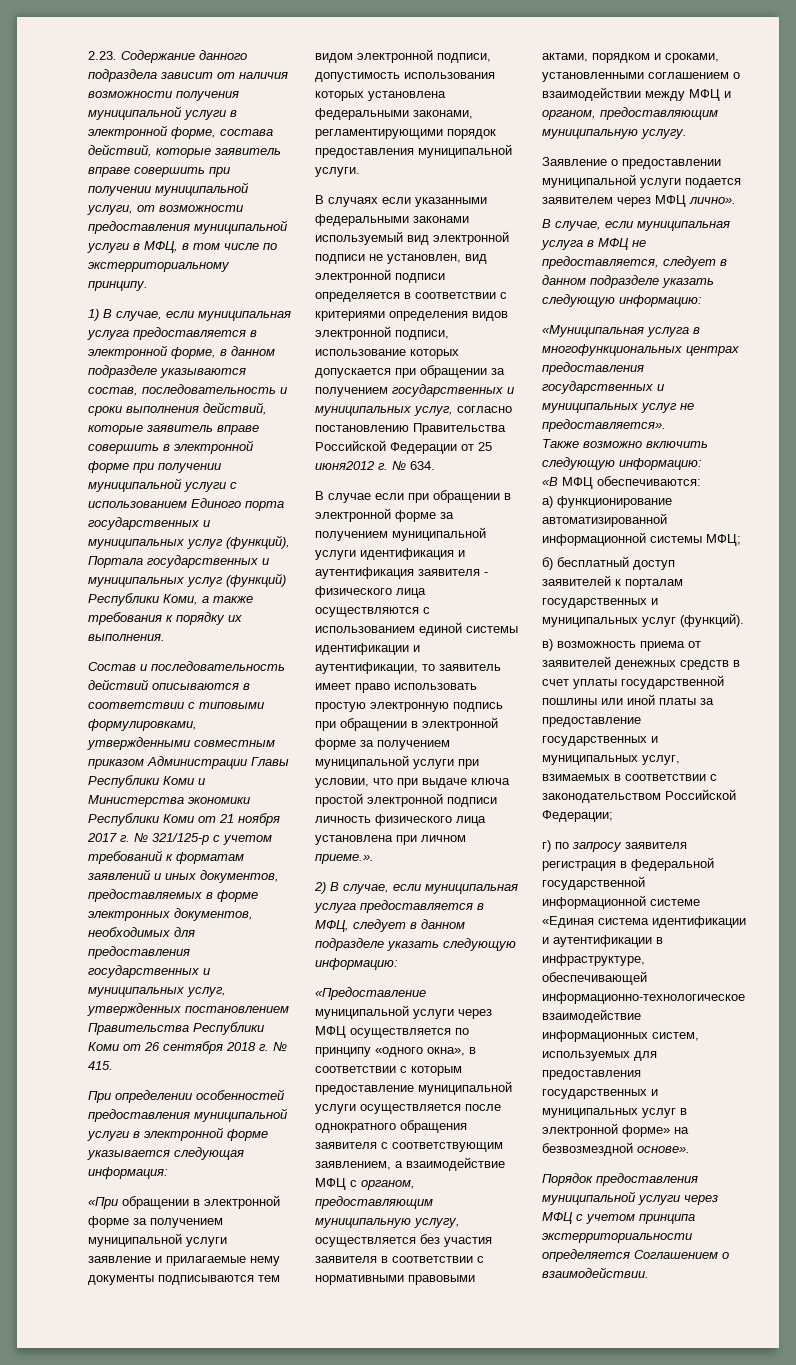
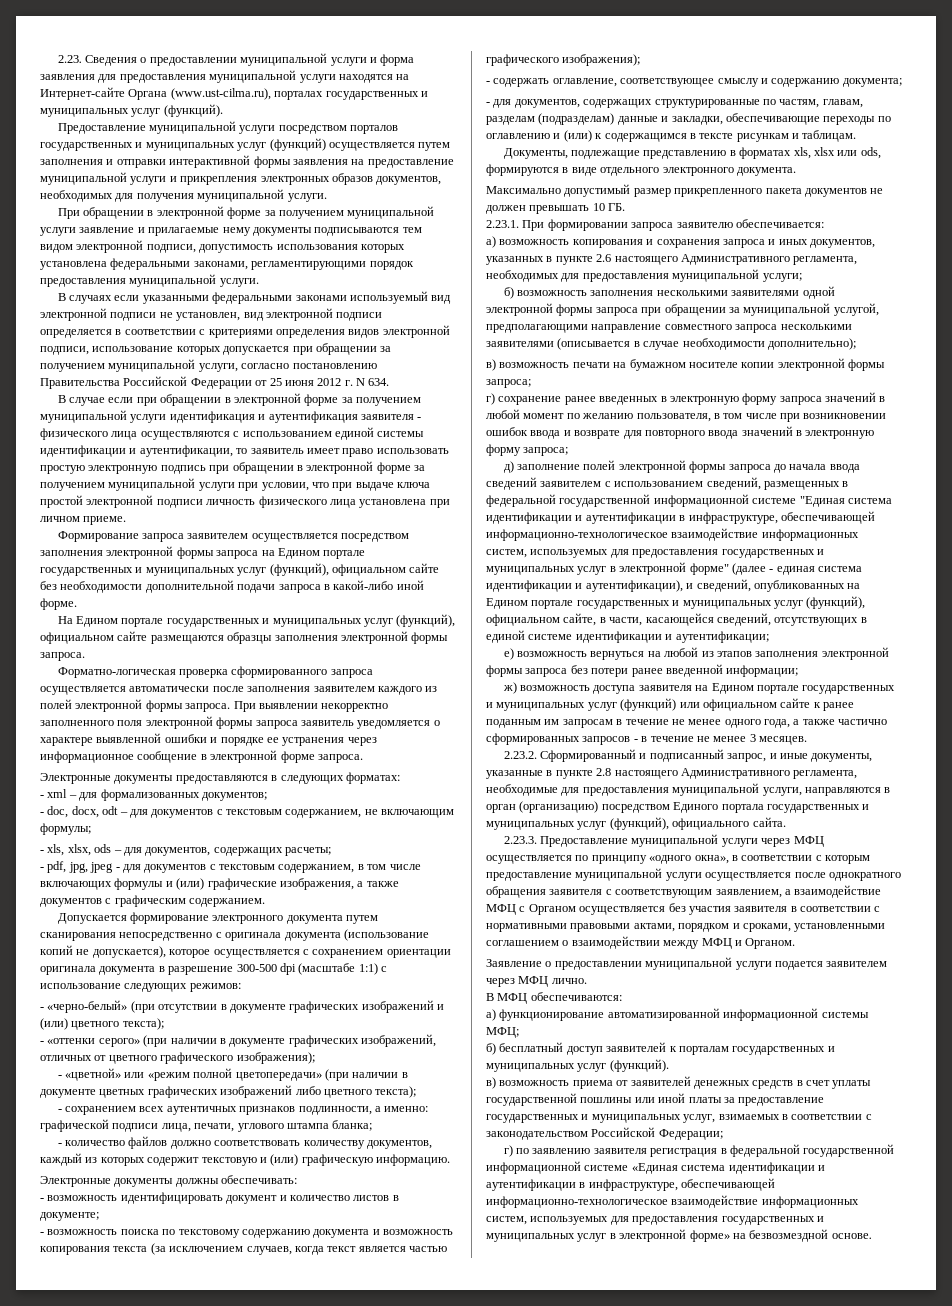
[121,50,247,63] [88,69,288,82] [88,91,239,101] [88,106,237,120] [88,125,273,139] [88,144,281,158] [88,167,230,177] [88,182,248,196] [87,205,243,215] [88,220,287,234] [87,241,277,253] [88,262,230,272] [88,281,148,291] [88,309,291,321] [87,327,257,340] [88,345,275,359] [88,365,246,378] [88,384,287,396] [88,402,267,416] [88,425,259,435] [88,440,253,454] [88,461,221,473] [88,478,237,492] [88,498,284,511] [88,517,210,530] [88,535,290,549] [88,555,269,568] [88,573,286,587] [88,593,253,606] [88,612,242,625] [88,634,165,641] [88,661,285,671] [88,679,250,690] [88,702,264,709] [88,719,197,731] [87,737,275,750] [88,756,289,769] [88,775,205,788] [88,795,250,807] [88,813,280,826] [87,832,272,845] [88,850,244,864] [87,869,279,883] [88,889,258,902] [88,908,253,921] [88,927,195,937] [88,946,190,959] [88,965,210,978] [88,987,226,997] [87,1003,289,1016] [88,1022,264,1035] [88,1041,287,1054] [88,1061,113,1070] [88,1089,284,1103] [88,1108,287,1122] [87,1127,268,1141] [87,1147,244,1160] [88,1167,168,1179] [88,1197,118,1209] Содержание данного подраздела зависит от наличия возможности получения муниципальной услуги в электронной форме, состава действий, которые заявитель вправе совершить при получении муниципальной услуги, от возможности предоставления муниципальной услуги в МФЦ, в том числе по экстерриториальному принципу. // 1) В случае, если муниципальная услуга предоставляется в электронной форме, в данном подразделе указываются состав, последовательность и сроки выполнения действий, которые заявитель вправе совершить в электронной форме при получении муниципальной услуги с использованием Единого порта государственных и муниципальных услуг (функций), Портала государственных и муниципальных услуг (функций) Республики Коми, а также требования к порядку их выполнения. // Состав и последовательность действий описываются в соответствии с типовыми формулировками, утвержденными совместным приказом Администрации Главы Республики Коми и Министерства экономики Республики Коми от 21 ноября 2017 г. № 321/125-р с учетом требований к форматам заявлений и иных документов, предоставляемых в форме электронных документов, необходимых для предоставления государственных и муниципальных услуг, утвержденных постановлением Правительства Республики Коми от 26 сентября 2018 г. № 415. // При определении особенностей предоставления муниципальной услуги в электронной форме указывается следующая информация: // «При -> [85,53,415,66] [40,70,410,83] [40,87,428,100] [40,104,223,117] [57,121,399,134] [40,138,451,151] [40,155,454,168] [40,172,442,185] [40,189,327,202] [57,208,80,219] Сведения о предоставлении муниципальной услуги и форма заявления для предоставления муниципальной услуги находятся на Интернет-сайте Органа (www.ust-cilma.ru), порталах государственных и муниципальных услуг (функций). // Предоставление муниципальной услуги посредством порталов государственных и муниципальных услуг (функций) осуществляется путем заполнения и отправки интерактивной формы заявления на предоставление муниципальной услуги и прикрепления электронных образов документов, необходимых для получения муниципальной услуги. // При
[392,384,514,397] [315,406,453,416] государственных и муниципальных услуг, -> [108,359,238,372] муниципальной услуги,
[315,460,406,470] июня2012 г. № -> [284,378,365,386] июня 2012 г. N
[315,854,374,864] [314,882,518,894] [314,900,484,913] [315,919,465,932] [315,938,516,951] [315,958,398,970] [315,987,426,1000] приеме.». // 2) В случае, если муниципальная услуга предоставляется в МФЦ, следует в данном подразделе указать следующую информацию: // «Предоставление -> [83,516,127,525] [57,531,410,542] [40,546,366,559] [40,563,440,576] [40,580,424,593] [40,598,77,610] [57,614,456,627] [40,631,449,644] [40,652,85,661] [57,666,373,678] [40,686,438,695] [40,699,389,712] [40,716,440,729] [40,733,377,746] [40,750,363,763] [40,772,400,784] [40,789,267,801] [40,806,455,818] [40,823,91,835] [40,844,331,856] [40,861,421,873] [40,878,399,890] [40,895,266,907] [57,912,379,924] [40,929,429,941] [40,945,451,958] [40,963,387,975] [40,983,241,992] [40,1000,444,1013] [40,1018,164,1030] [40,1034,436,1047] [40,1052,315,1064] [57,1068,408,1081] [40,1085,417,1098] [57,1106,429,1115] [40,1119,373,1132] [57,1136,432,1149] [40,1153,450,1166] [40,1175,298,1187] [40,1192,399,1204] [40,1212,99,1221] [40,1229,453,1238] [40,1243,447,1255] [486,54,641,66] [486,78,902,87] [486,99,863,108] [486,113,891,125] [486,130,857,142] [503,147,881,159] [486,164,796,176] [486,184,884,197] [486,203,626,214] [486,219,824,231] [486,236,875,248] [486,254,858,265] [486,269,802,282] [503,286,835,299] [486,303,879,316] [486,324,852,333] [486,338,856,350] [486,358,885,371] [486,379,531,388] [486,392,886,405] [486,409,887,422] [486,426,875,439] [486,444,569,456] [503,460,860,473] [486,477,849,490] [486,494,892,507] [486,511,875,524] [486,528,859,541] [486,549,824,558] [486,562,862,575] [486,579,861,592] [486,596,866,609] [486,613,867,626] [486,630,769,643] [503,647,889,660] [486,664,799,677] [502,682,896,694] [486,698,854,711] [486,719,888,728] [486,733,807,745] [503,749,873,762] [486,768,858,779] [486,783,891,796] [486,801,870,813] [486,817,786,830] [503,836,629,847] приеме. // Формирование запроса заявителем осуществляется посредством заполнения электронной формы запроса на Едином портале государственных и муниципальных услуг (функций), официальном сайте без необходимости дополнительной подачи запроса в какой-либо иной форме. // На Едином портале государственных и муниципальных услуг (функций), официальном сайте размещаются образцы заполнения электронной формы запроса. // Форматно-логическая проверка сформированного запроса осуществляется автоматически после заполнения заявителем каждого из полей электронной формы запроса. При выявлении некорректно заполненного поля электронной формы запроса заявитель уведомляется о характере выявленной ошибки и порядке ее устранения через информационное сообщение в электронной форме запроса. // Электронные документы предоставляются в следующих форматах: // - xml – для формализованных документов; // - doc, docx, odt – для документов с текстовым содержанием, не включающим формулы; // - xls, xlsx, ods – для документов, содержащих расчеты; // - pdf, jpg, jpeg - для документов с текстовым содержанием, в том числе включающих формулы и (или) графические изображения, а также документов с графическим содержанием. // Допускается формирование электронного документа путем сканирования непосредственно с оригинала документа (использование копий не допускается), которое осуществляется с сохранением ориентации оригинала документа в разрешение 300-500 dpi (масштабе 1:1) с использование следующих режимов: // - «черно-белый» (при отсутствии в документе графических изображений и (или) цветного текста); // - «оттенки серого» (при наличии в документе графических изображений, отличных от цветного графического изображения); // - «цветной» или «режим полной цветопередачи» (при наличии в документе цветных графических изображений либо цветного текста); // - сохранением всех аутентичных признаков подлинности, а именно: графической подписи лица, печати, углового штампа бланка; // - количество файлов должно соответствовать количеству документов, каждый из которых содержит текстовую и (или) графическую информацию. // Электронные документы должны обеспечивать: // - возможность идентифицировать документ и количество листов в документе; // - возможность поиска по текстовому содержанию документа и возможность копирования текста (за исключением случаев, когда текст является частью графического изображения); // - содержать оглавление, соответствующее смыслу и содержанию документа; // - для документов, содержащих структурированные по частям, главам, разделам (подразделам) данные и закладки, обеспечивающие переходы по оглавлению и (или) к содержащимся в тексте рисункам и таблицам. // Документы, подлежащие представлению в форматах xls, xlsx или ods, формируются в виде отдельного электронного документа. // Максимально допустимый размер прикрепленного пакета документов не должен превышать 10 ГБ. // 2.23.1. При формировании запроса заявителю обеспечивается: // а) возможность копирования и сохранения запроса и иных документов, указанных в пункте 2.6 настоящего Административного регламента, необходимых для предоставления муниципальной услуги; // б) возможность заполнения несколькими заявителями одной электронной формы запроса при обращении за муниципальной услугой, предполагающими направление совместного запроса несколькими заявителями (описывается в случае необходимости дополнительно); // в) возможность печати на бумажном носителе копии электронной формы запроса; // г) сохранение ранее введенных в электронную форму запроса значений в любой момент по желанию пользователя, в том числе при возникновении ошибок ввода и возврате для повторного ввода значений в электронную форму запроса; // д) заполнение полей электронной формы запроса до начала ввода сведений заявителем с использованием сведений, размещенных в федеральной государственной информационной системе "Единая система идентификации и аутентификации в инфраструктуре, обеспечивающей информационно-технологическое взаимодействие информационных систем, используемых для предоставления государственных и муниципальных услуг в электронной форме" (далее - единая система идентификации и аутентификации), и сведений, опубликованных на Едином портале государственных и муниципальных услуг (функций), официальном сайте, в части, касающейся сведений, отсутствующих в единой системе идентификации и аутентификации; // е) возможность вернуться на любой из этапов заполнения электронной формы запроса без потери ранее введенной информации; // ж) возможность доступа заявителя на Едином портале государственных и муниципальных услуг (функций) или официальном сайте к ранее поданным им запросам в течение не менее одного года, а также частично сформированных запросов - в течение не менее 3 месяцев. // 2.23.2. Сформированный и подписанный запрос, и иные документы, указанные в пункте 2.8 настоящего Административного регламента, необходимые для предоставления муниципальной услуги, направляются в орган (организацию) посредством Единого портала государственных и муниципальных услуг (функций), официального сайта. // 2.23.3. Предоставление
[361,1180,415,1190] [315,1196,433,1209] [315,1218,460,1228] органом, предоставляющим муниципальную услугу, -> [528,904,576,915] Органом
[542,107,718,120] [542,129,687,139] органом, предоставляющим муниципальную услугу. -> [745,938,796,949] Органом.
[689,197,736,204] [542,219,730,231] [541,238,646,250] [542,256,727,269] [542,275,714,288] [542,294,702,307] [542,325,700,337] [542,344,739,356] [542,362,644,375] [542,381,664,394] [542,403,694,413] [542,419,666,432] [542,439,708,448] [542,457,702,470] [542,477,558,486] лично». // В случае, если муниципальная услуга в МФЦ не предоставляется, следует в данном подразделе указать следующую информацию: // «Муниципальная услуга в многофункциональных центрах предоставления государственных и муниципальных услуг не предоставляется». // Также возможно включить следующую информацию: // «В -> [551,978,587,984] [486,993,494,1001] лично. // В
[572,842,622,852] запросу -> [532,1148,591,1154] заявлению
[637,1146,690,1153] [542,1173,698,1186] [542,1191,718,1205] [542,1212,695,1224] [542,1233,692,1243] [542,1249,729,1262] [542,1267,649,1278] основе». // Порядок предоставления муниципальной услуги через МФЦ с учетом принципа экстерриториальности определяется Соглашением о взаимодействии. -> [831,1233,872,1239] основе.

